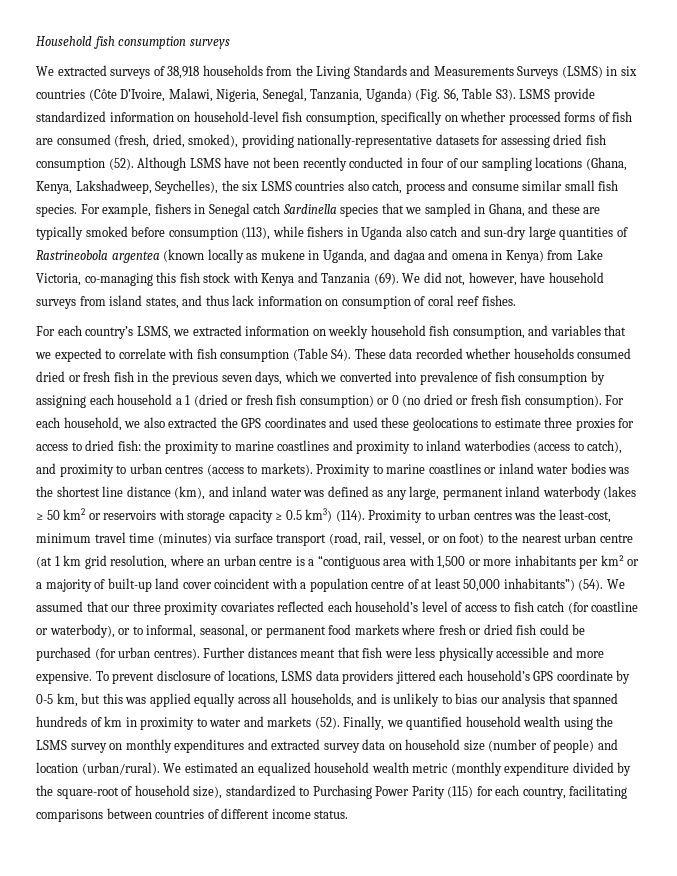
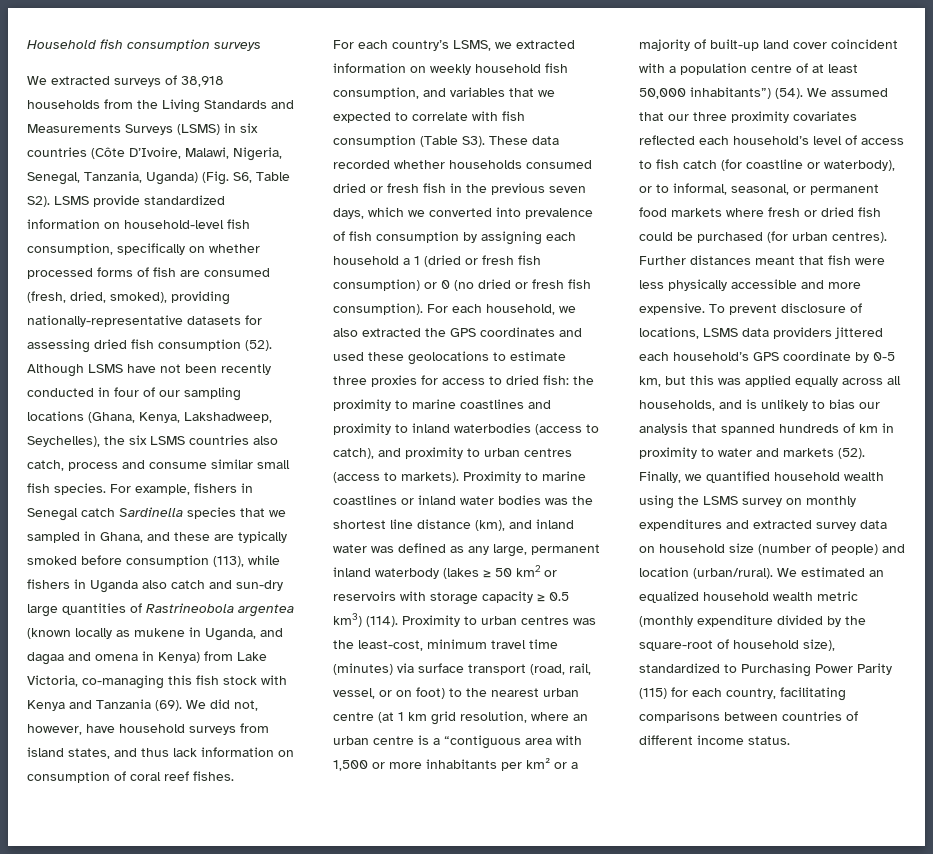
[495,89,516,101] S3). -> [27,196,50,207] S2).
[331,349,352,361] S4). -> [462,136,485,147] S3).

